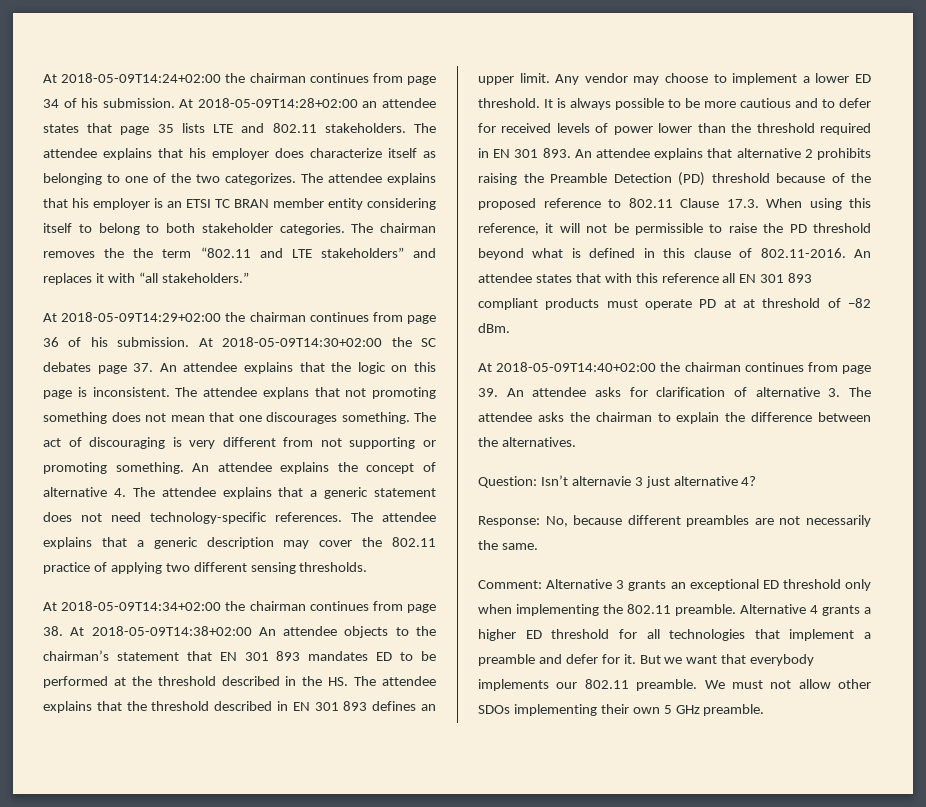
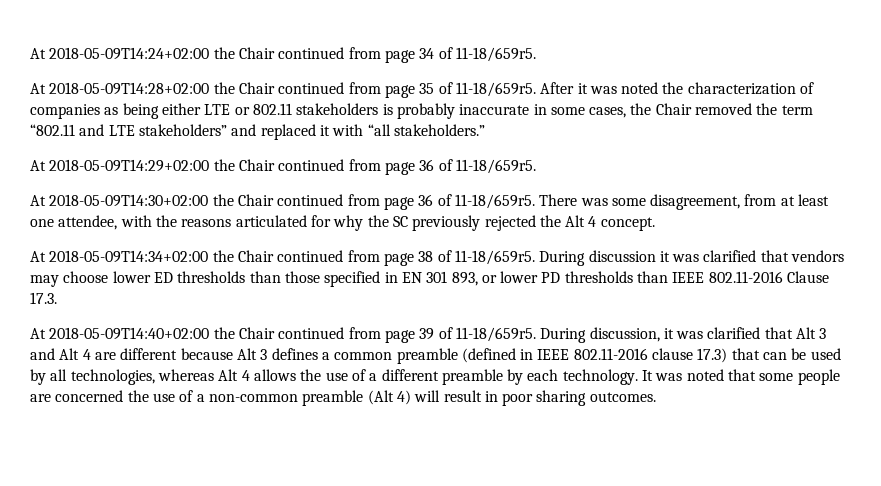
[249,73,369,83] chairman continues -> [238,47,345,59] Chair continued
[81,98,436,108] [43,123,437,135] [43,148,436,160] [43,173,436,185] [43,198,436,210] [43,223,436,235] [43,248,125,258] his submission. At 2018-05-09T14:28+02:00 an attendee states that page 35 lists LTE and 802.11 stakeholders. The attendee explains that his employer does characterize itself as belonging to one of the two categorizes. The attendee explains that his employer is an ETSI TC BRAN member entity considering itself to belong to both stakeholder categories. The chairman removes the -> [455,47,536,62] [30,82,815,98] [30,103,753,119] 11-18/659r5. // At 2018-05-09T14:28+02:00 the Chair continued from page 35 of 11-18/659r5. After it was noted the characterization of companies as being either LTE or 802.11 stakeholders is probably inaccurate in some cases, the Chair removed
[43,273,92,285] replaces -> [260,124,316,140] replaced
[249,312,437,324] [43,337,190,347] chairman continues from page 36 of his submission. -> [238,159,536,175] Chair continued from page 36 of 11-18/659r5. //
[421,338,437,347] [43,362,437,374] [43,387,436,399] [43,412,436,424] [43,437,436,449] [43,462,436,474] [43,487,436,499] [43,512,436,524] [43,537,436,549] [43,562,368,574] [43,601,437,613] [43,626,436,638] [43,650,437,661] [43,676,437,688] [43,701,437,713] [478,73,871,85] [478,98,871,110] [478,123,871,135] [478,148,871,160] [478,172,871,186] [478,198,871,210] [478,223,871,235] [478,248,871,260] [478,273,813,283] [478,298,871,310] [478,323,510,333] [478,362,871,374] [478,387,871,397] [478,412,871,424] [478,437,576,447] [478,475,757,488] [478,515,871,527] [478,540,538,550] [478,579,871,591] [478,604,871,616] [478,629,871,641] [478,654,815,666] [478,679,871,691] [478,704,765,716] SC debates page 37. An attendee explains that the logic on this page is inconsistent. The attendee explans that not promoting something does not mean that one discourages something. The act of discouraging is very different from not supporting or promoting something. An attendee explains the concept of alternative 4. The attendee explains that a generic statement does not need technology-specific references. The attendee explains that a generic description may cover the 802.11 practice of applying two different sensing thresholds. // At 2018-05-09T14:34+02:00 the chairman continues from page 38. At 2018-05-09T14:38+02:00 An attendee objects to the chairman’s statement that EN 301 893 mandates ED to be performed at the threshold described in the HS. The attendee explains that the threshold described in EN 301 893 defines an upper limit. Any vendor may choose to implement a lower ED threshold. It is always possible to be more cautious and to defer for received levels of power lower than the threshold required in EN 301 893. An attendee explains that alternative 2 prohibits raising the Preamble Detection (PD) threshold because of the proposed reference to 802.11 Clause 17.3. When using this reference, it will not be permissible to raise the PD threshold beyond what is defined in this clause of 802.11-2016. An attendee states that with this reference all EN 301 893 compliant products must operate PD at at threshold of −82 dBm. // At 2018-05-09T14:40+02:00 the chairman continues from page 39. An attendee asks for clarification of alternative 3. The attendee asks the chairman to explain the difference between the alternatives. // Question: Isn’t alternavie 3 just alternative 4? // Response: No, because different preambles are not necessarily the same. // Comment: Alternative 3 grants an exceptional ED threshold only when implementing the 802.11 preamble. Alternative 4 grants a higher ED threshold for all technologies that implement a preamble and defer for it. But we want that everybody implements our 802.11 preamble. We must not allow other SDOs implementing their own 5 GHz preamble. -> [237,194,830,210] [30,215,655,231] [30,250,845,266] [30,271,830,287] [30,292,57,304] [30,327,827,343] [30,348,841,364] [30,369,840,385] [30,390,656,406] Chair continued from page 36 of 11-18/659r5. There was some disagreement, from at least one attendee, with the reasons articulated for why the SC previously rejected the Alt 4 concept. // At 2018-05-09T14:34+02:00 the Chair continued from page 38 of 11-18/659r5. During discussion it was clarified that vendors may choose lower ED thresholds than those specified in EN 301 893, or lower PD thresholds than IEEE 802.11-2016 Clause 17.3. // At 2018-05-09T14:40+02:00 the Chair continued from page 39 of 11-18/659r5. During discussion, it was clarified that Alt 3 and Alt 4 are different because Alt 3 defines a common preamble (defined in IEEE 802.11-2016 clause 17.3) that can be used by all technologies, whereas Alt 4 allows the use of a different preamble by each technology. It was noted that some people are concerned the use of a non-common preamble (Alt 4) will result in poor sharing outcomes.

